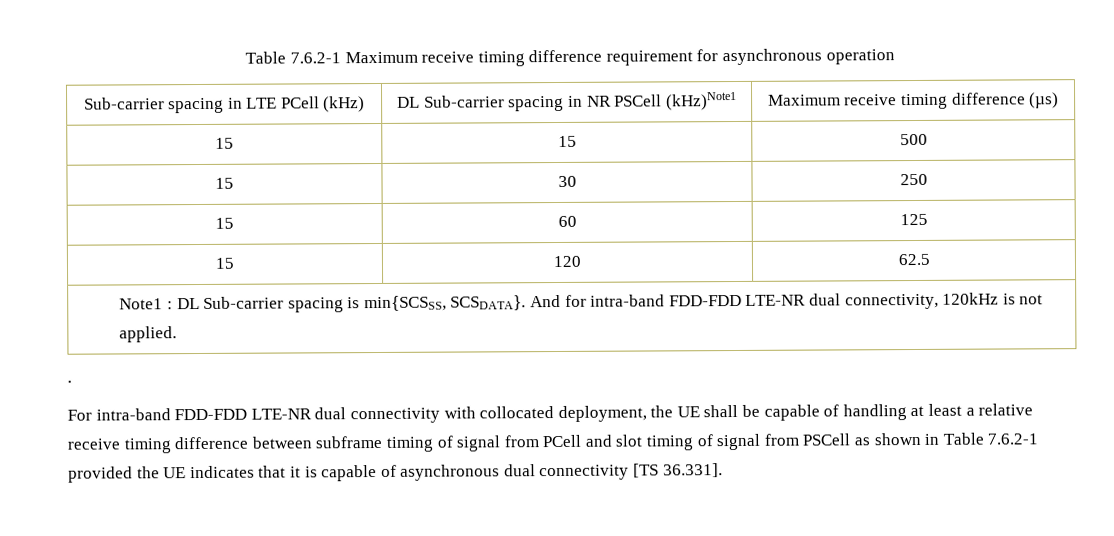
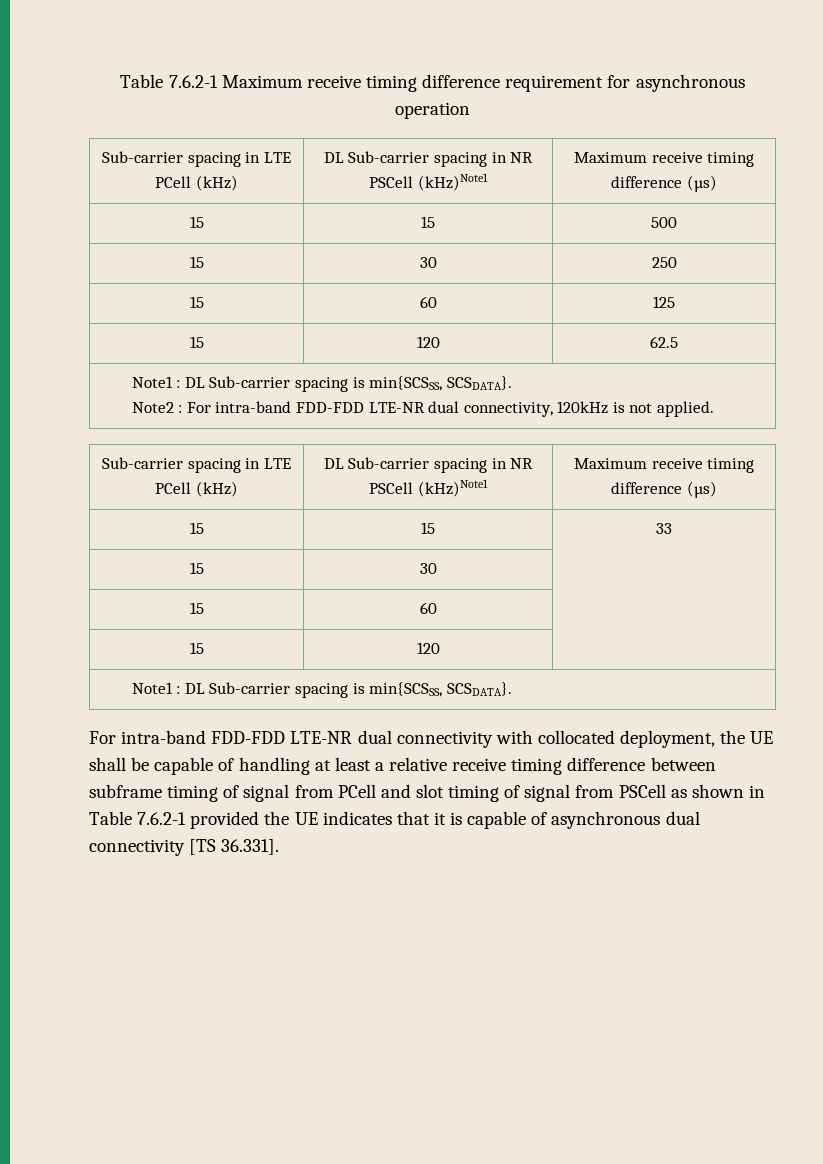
[530,294,587,308] And for -> [131,402,211,413] // Note2 : For
[67,380,72,383] // . -> [102,457,291,473] [155,481,238,497] [323,457,534,473] [369,479,488,497] [573,458,755,473] [611,481,717,498] [189,522,204,534] [421,522,435,534] [656,523,672,534] [189,562,204,574] [419,563,437,574] [189,602,204,614] [419,602,437,614] [189,642,204,654] [416,642,440,654] [131,682,512,698] // Sub-carrier spacing in LTE PCell (kHz) | DL Sub-carrier spacing in NR PSCell (kHz)Note1 | Maximum receive timing difference (µs) // 15 | 15 | 33 // 15 | 30 | // 15 | 60 | // 15 | 120 | // Note1 : DL Sub-carrier spacing is min{SCSSS, SCSDATA}.

